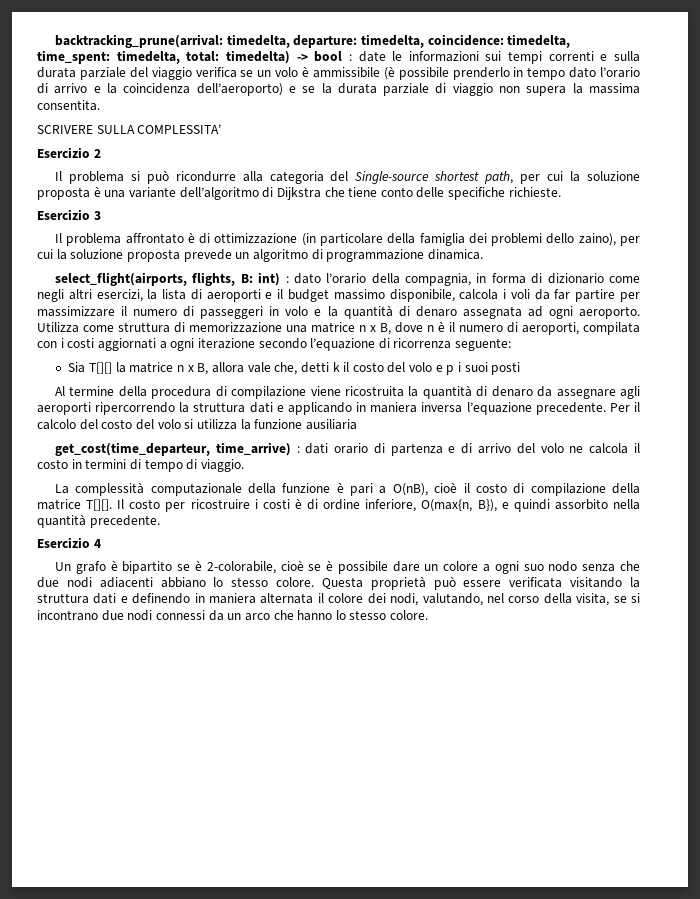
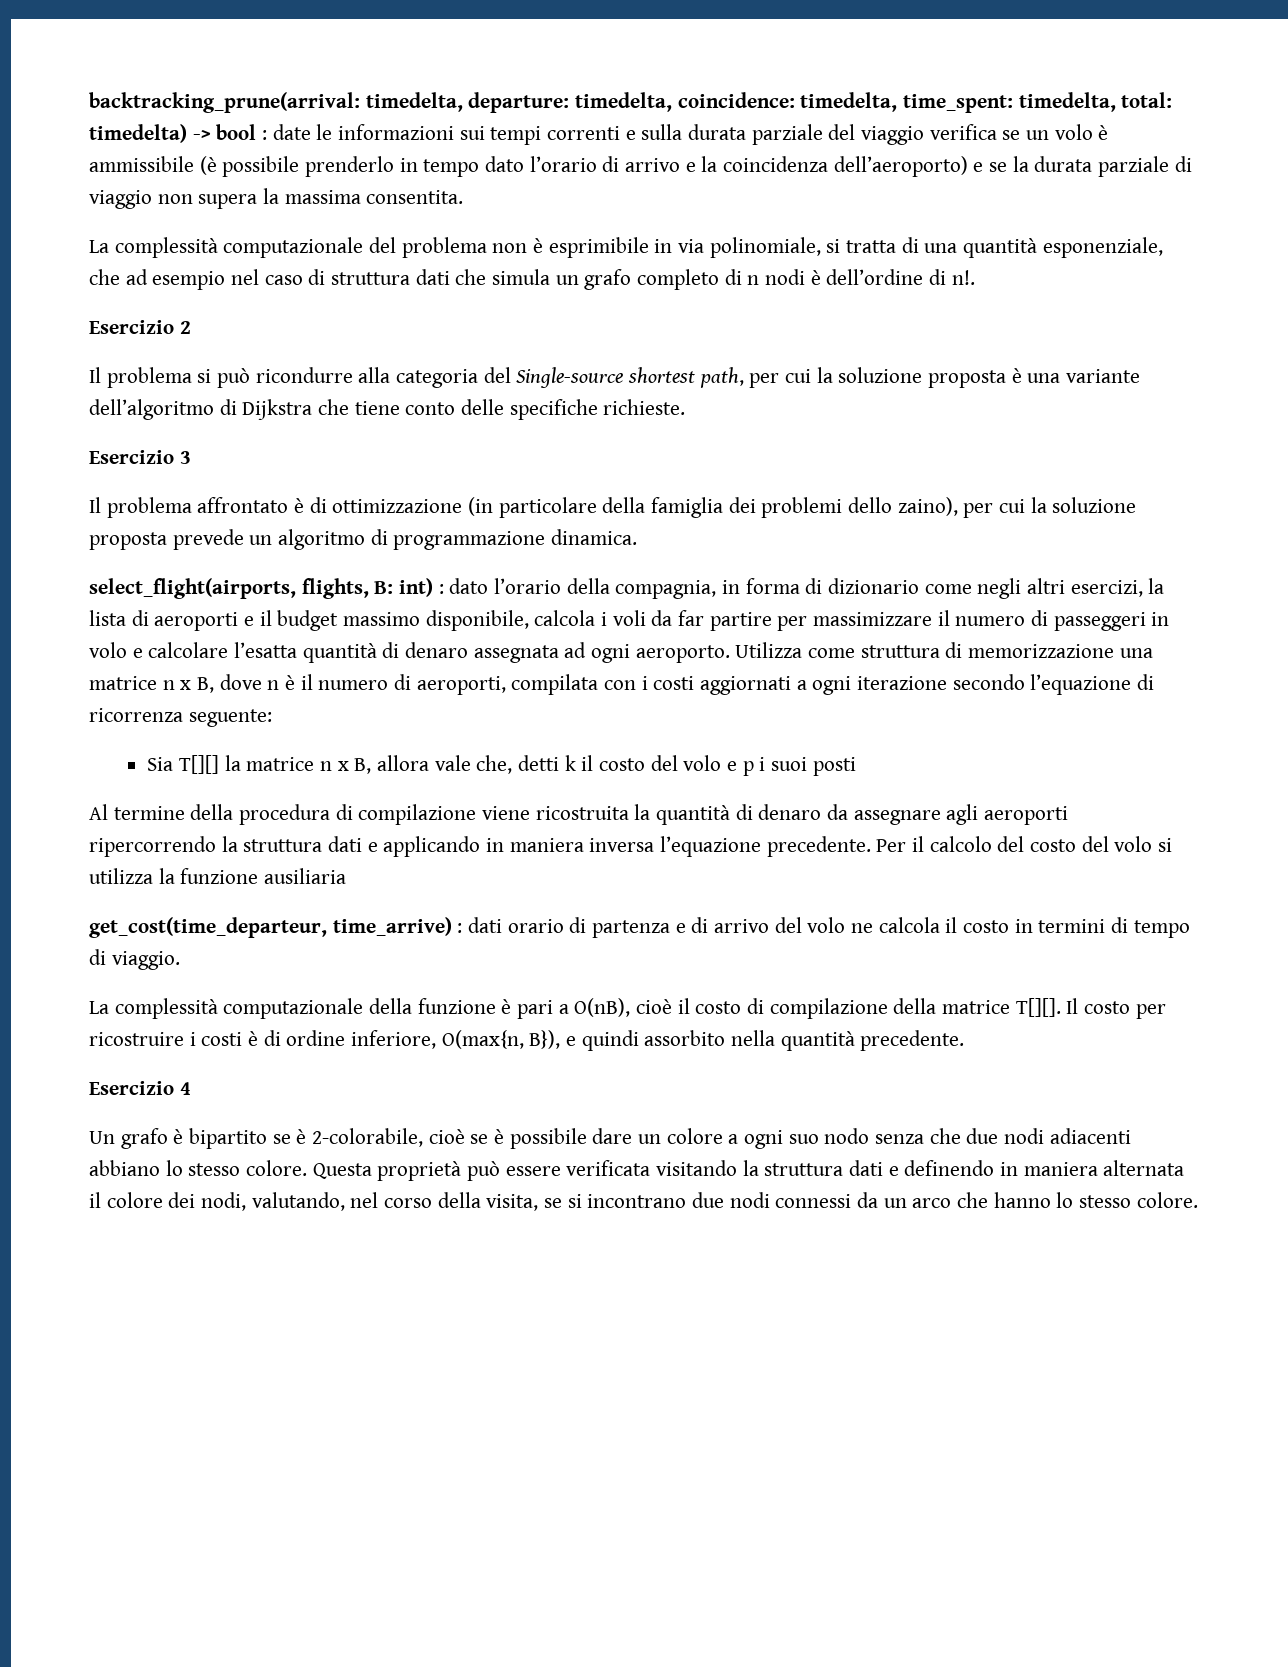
[37,124,222,134] SCRIVERE SULLA COMPLESSITA’ -> [89,237,1163,258] [89,269,975,290] La complessità computazionale del problema non è esprimibile in via polinomiale, si tratta di una quantità esponenziale, che ad esempio nel caso di struttura dati che simula un grafo completo di n nodi è dell’ordine di n!.
[327,306,338,317] la -> [148,642,298,658] calcolare l’esatta

